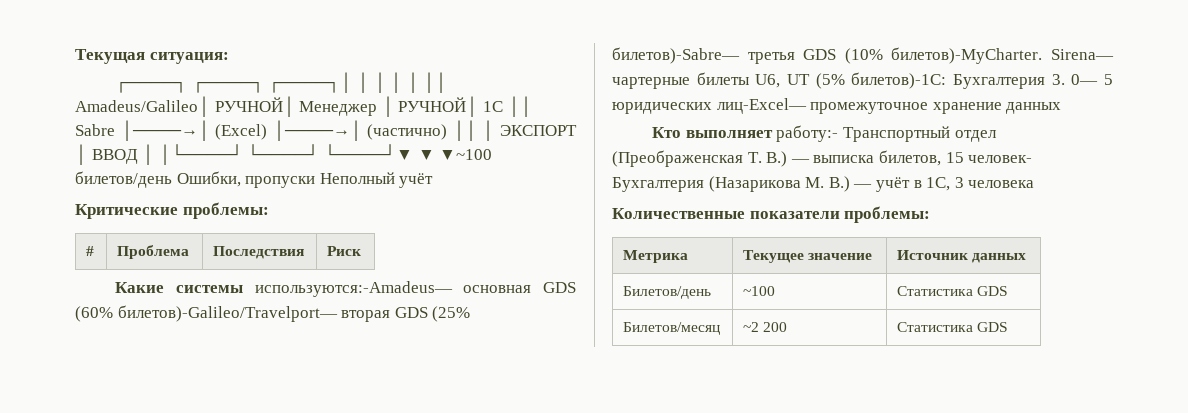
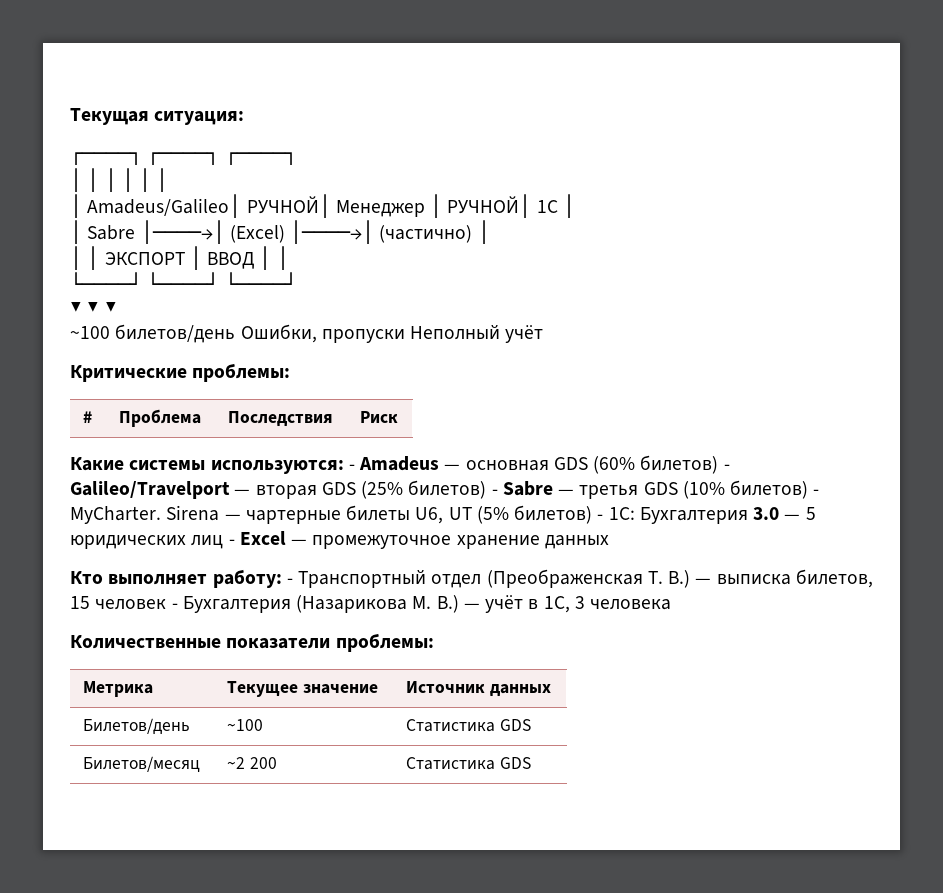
[268,72,448,93] ┌────┐│ │ │ │ │ ││ -> [224,152,297,165] [70,168,169,192] [70,194,82,218] ┌────┐ // │ │ │ │ │ │ // │
[507,96,532,117] ││ -> [562,194,575,218] [70,220,82,244] │ // │
[452,120,477,141] ││ -> [477,220,490,244] [70,246,82,270] │ // │
[158,144,493,165] │└────┘ └────┘ └────┘▼ ▼ ▼~100 -> [276,246,289,270] [70,272,297,291] [70,302,117,314] [70,326,110,339] │ // └────┘ └────┘ └────┘ // ▼ ▼ ▼ // ~100
[254,281,576,297] [75,305,471,322] [612,47,1114,64] используются:-Amadeus— основная GDS (60% билетов)-Galileo/Travelport— вторая GDS (25% билетов)-Sabre— третья GDS (10% билетов)-MyCharter. Sirena— -> [210,455,730,474] [70,480,820,499] [70,505,241,524] используются: - Amadeus — основная GDS (60% билетов) - Galileo/Travelport — вторая GDS (25% билетов) - Sabre — третья GDS (10% билетов) - MyCharter. Sirena —
[851,72,1113,89] [612,98,807,114] билетов)-1С: Бухгалтерия 3. 0— 5 юридических лиц-Excel— -> [514,505,816,524] [70,531,308,549] билетов) - 1С: Бухгалтерия 3.0 — 5 юридических лиц - Excel —
[776,125,839,142] работу:- -> [212,569,293,588] работу: -
[968,155,1033,163] человек- -> [95,599,178,610] человек -

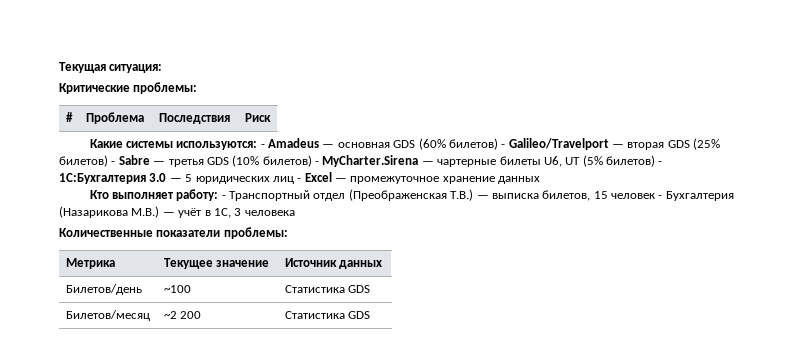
[70,152,297,165] [70,168,169,192] [70,194,575,218] [70,220,490,244] [70,246,289,270] [70,272,297,291] [70,302,117,314] [70,324,544,343] // ┌────┐ ┌────┐ ┌────┐ // │ │ │ │ │ │ // │ Amadeus/Galileo│ РУЧНОЙ│ Менеджер │ РУЧНОЙ│ 1С │ // │ Sabre │────→│ (Excel) │────→│ (частично) │ // │ │ ЭКСПОРТ │ ВВОД │ │ // └────┘ └────┘ └────┘ // ▼ ▼ ▼ // ~100 билетов/день Ошибки, пропуски Неполный учёт -> (163, 68) none
[70,505,220,524] MyCharter. Sirena -> [322,155,419,167] MyCharter.Sirena
[608,507,748,524] 1С: Бухгалтерия -> [59,173,146,184] 1С:Бухгалтерия
[647,570,691,588] Т. В.) -> [450,189,474,201] Т.В.)
[412,595,459,613] М. В.) -> [131,206,160,218] М.В.)

